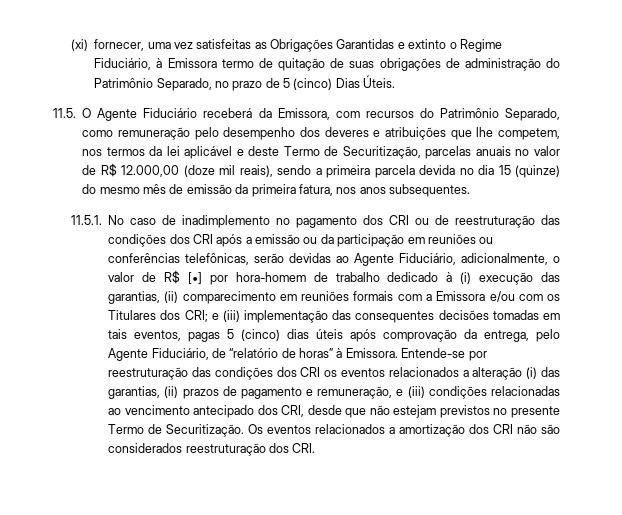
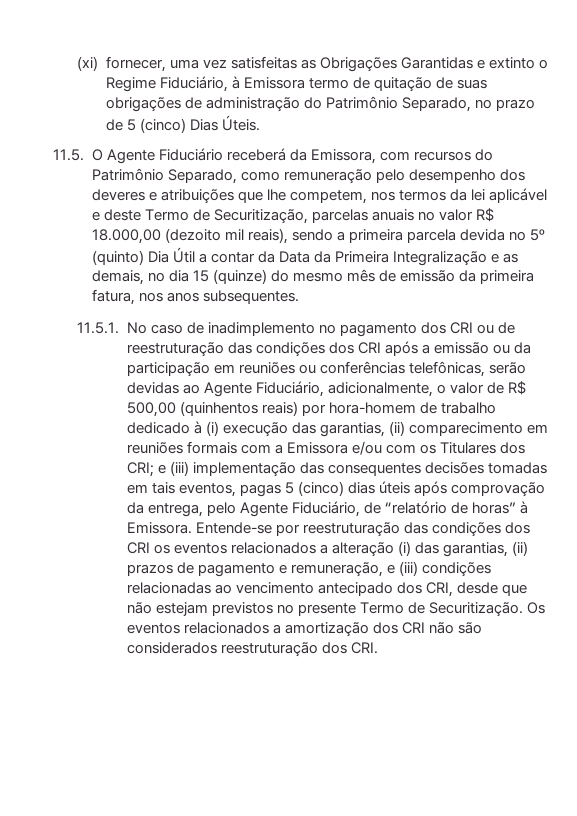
[82,163,215,177] de R$ 12.000,00 (doze -> [475,208,494,222] [91,228,221,244] R$ 18.000,00 (dezoito
(474, 171) none -> [530,229,546,241] [91,247,519,266] [91,270,165,285] 5º (quinto) Dia Útil a contar da Data da Primeira Integralização e as demais, no
[187,272,202,284] [•] -> [126,401,298,417] 500,00 (quinhentos reais)

